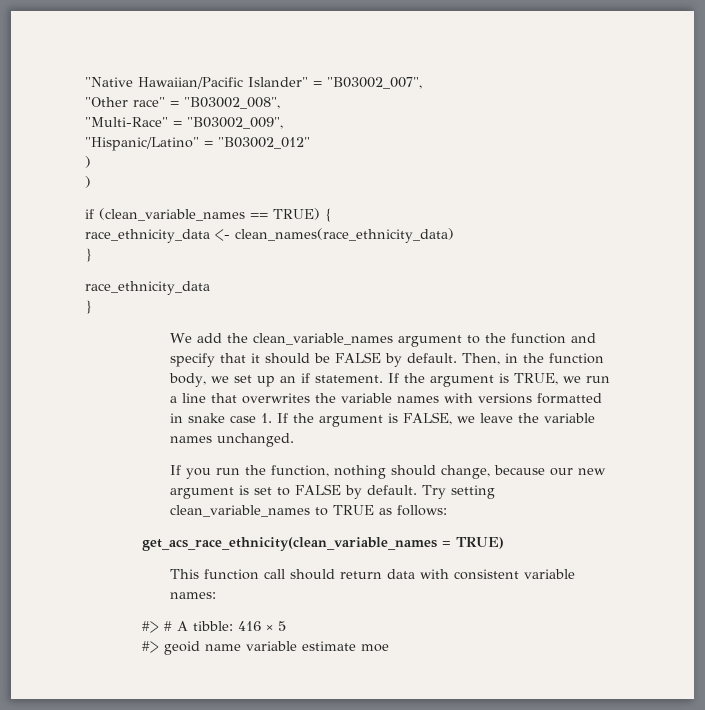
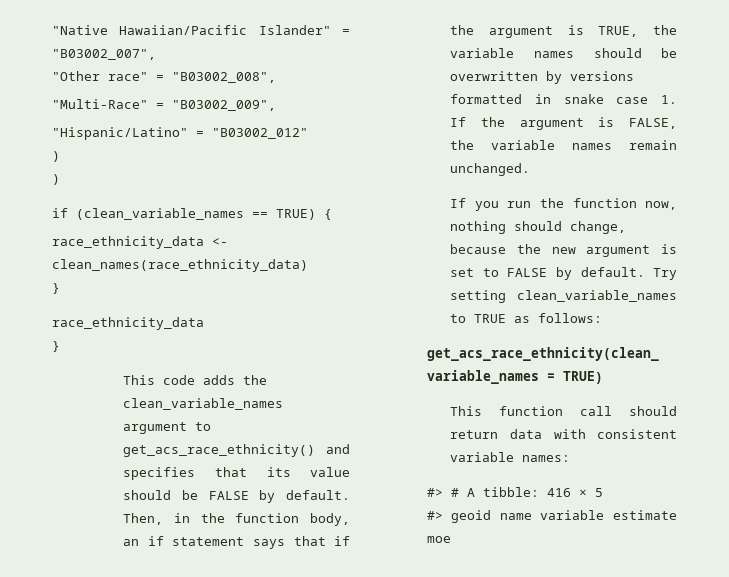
[170,333,223,343] We add -> [123,375,236,385] This code adds
[485,333,597,344] [170,353,261,367] the function and specify that it -> [123,444,350,457] [123,467,350,480] get_acs_race_ethnicity() and specifies that its value
[211,373,611,387] [170,393,474,404] we set up an if statement. If the argument is TRUE, we run a line that overwrites the variable names with -> [123,536,350,549] [450,25,677,38] [450,48,677,58] [450,71,563,84] an if statement says that if the argument is TRUE, the variable names should be overwritten by
[457,413,596,423] [170,436,213,443] we leave the variable names -> [450,140,677,150] the variable names remain
[271,465,330,477] function, -> [572,198,677,210] function now,
[550,468,574,476] our -> [517,244,542,254] the

